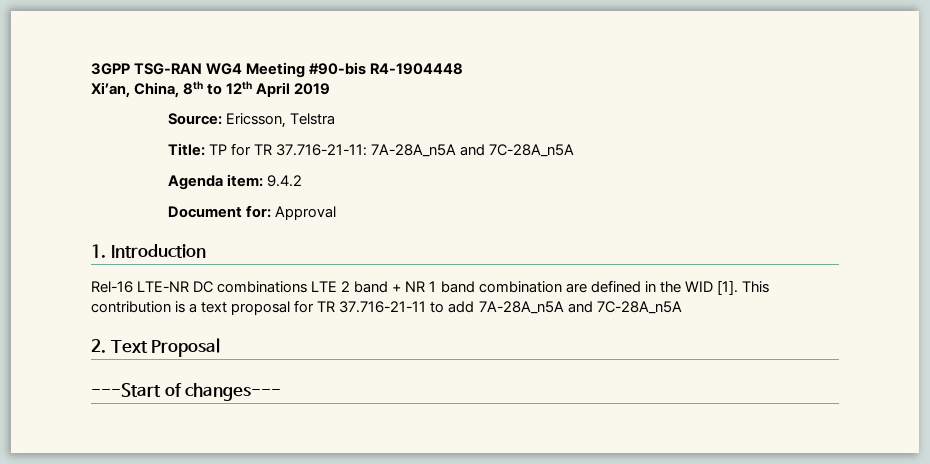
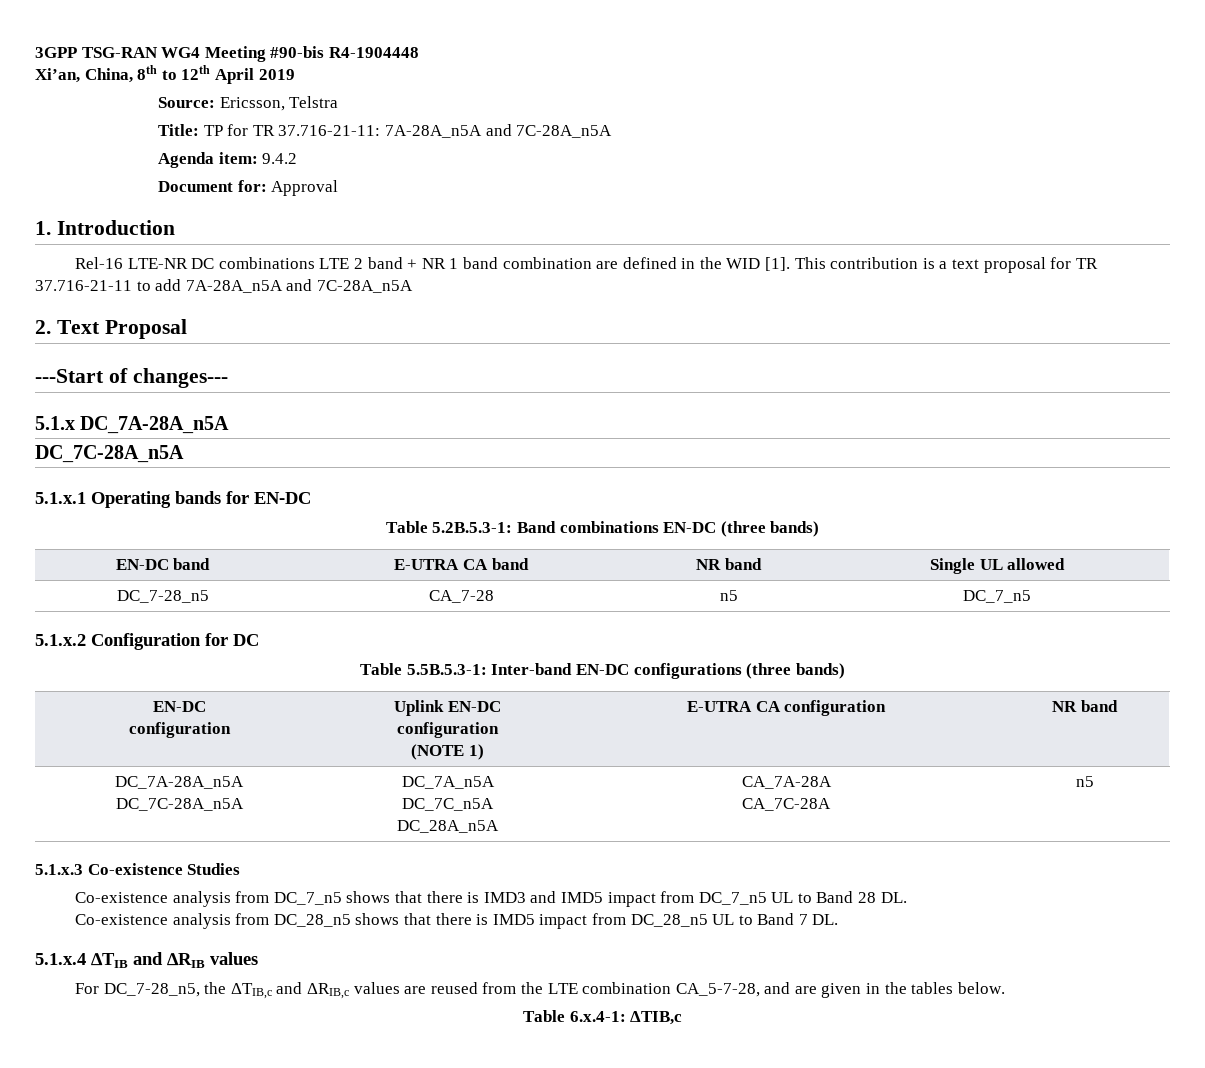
(282, 392) none -> [35,416,230,434] [35,445,184,463] [35,491,311,508] [385,521,820,537] [115,558,211,570] [394,558,529,570] [696,558,762,570] [929,558,1066,574] [116,590,209,603] [428,590,494,603] [719,590,738,601] [963,590,1031,603] [35,633,259,650] [360,663,845,679] [152,701,206,712] [128,722,231,738] [394,700,501,716] [397,722,500,738] [411,744,484,760] [686,700,887,716] [1052,700,1118,712] [115,776,244,789] [115,798,244,811] [401,776,495,789] [402,798,495,811] [397,820,500,833] [741,776,832,789] [742,798,831,811] [1075,776,1094,787] [35,863,241,875] [75,891,907,907] [75,913,839,929] [35,952,258,968] [75,982,1005,999] [522,1010,683,1025] // 5.1.x DC_7A-28A_n5A // DC_7C-28A_n5A // 5.1.x.1 Operating bands for EN-DC // Table 5.2B.5.3-1: Band combinations EN-DC (three bands) // EN-DC band | E-UTRA CA band | NR band | Single UL allowed // DC_7-28_n5 | CA_7-28 | n5 | DC_7_n5 // 5.1.x.2 Configuration for DC // Table 5.5B.5.3-1: Inter-band EN-DC configurations (three bands) // EN-DC // configuration | Uplink EN-DC // configuration // (NOTE 1) | E-UTRA CA configuration | NR band // DC_7A-28A_n5A // DC_7C-28A_n5A | DC_7A_n5A // DC_7C_n5A // DC_28A_n5A | CA_7A-28A // CA_7C-28A | n5 // 5.1.x.3 Co-existence Studies // Co-existence analysis from DC_7_n5 shows that there is IMD3 and IMD5 impact from DC_7_n5 UL to Band 28 DL. // Co-existence analysis from DC_28_n5 shows that there is IMD5 impact from DC_28_n5 UL to Band 7 DL. // 5.1.x.4 ∆TIB and ∆RIB values // For DC_7-28_n5, the ΔTIB,c and ΔRIB,c values are reused from the LTE combination CA_5-7-28, and are given in the tables below. // Table 6.x.4-1: ΔTIB,c

